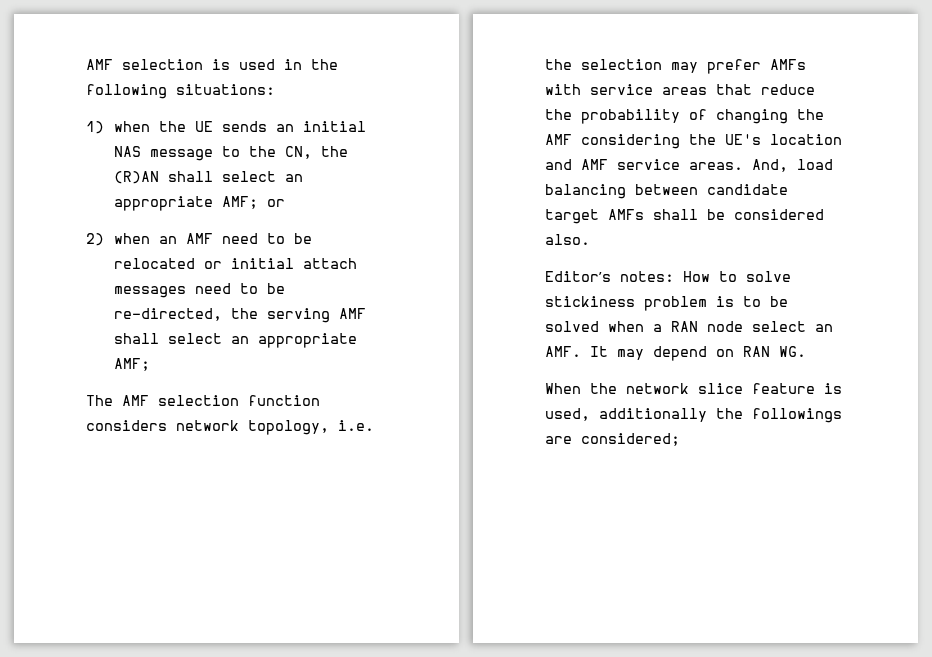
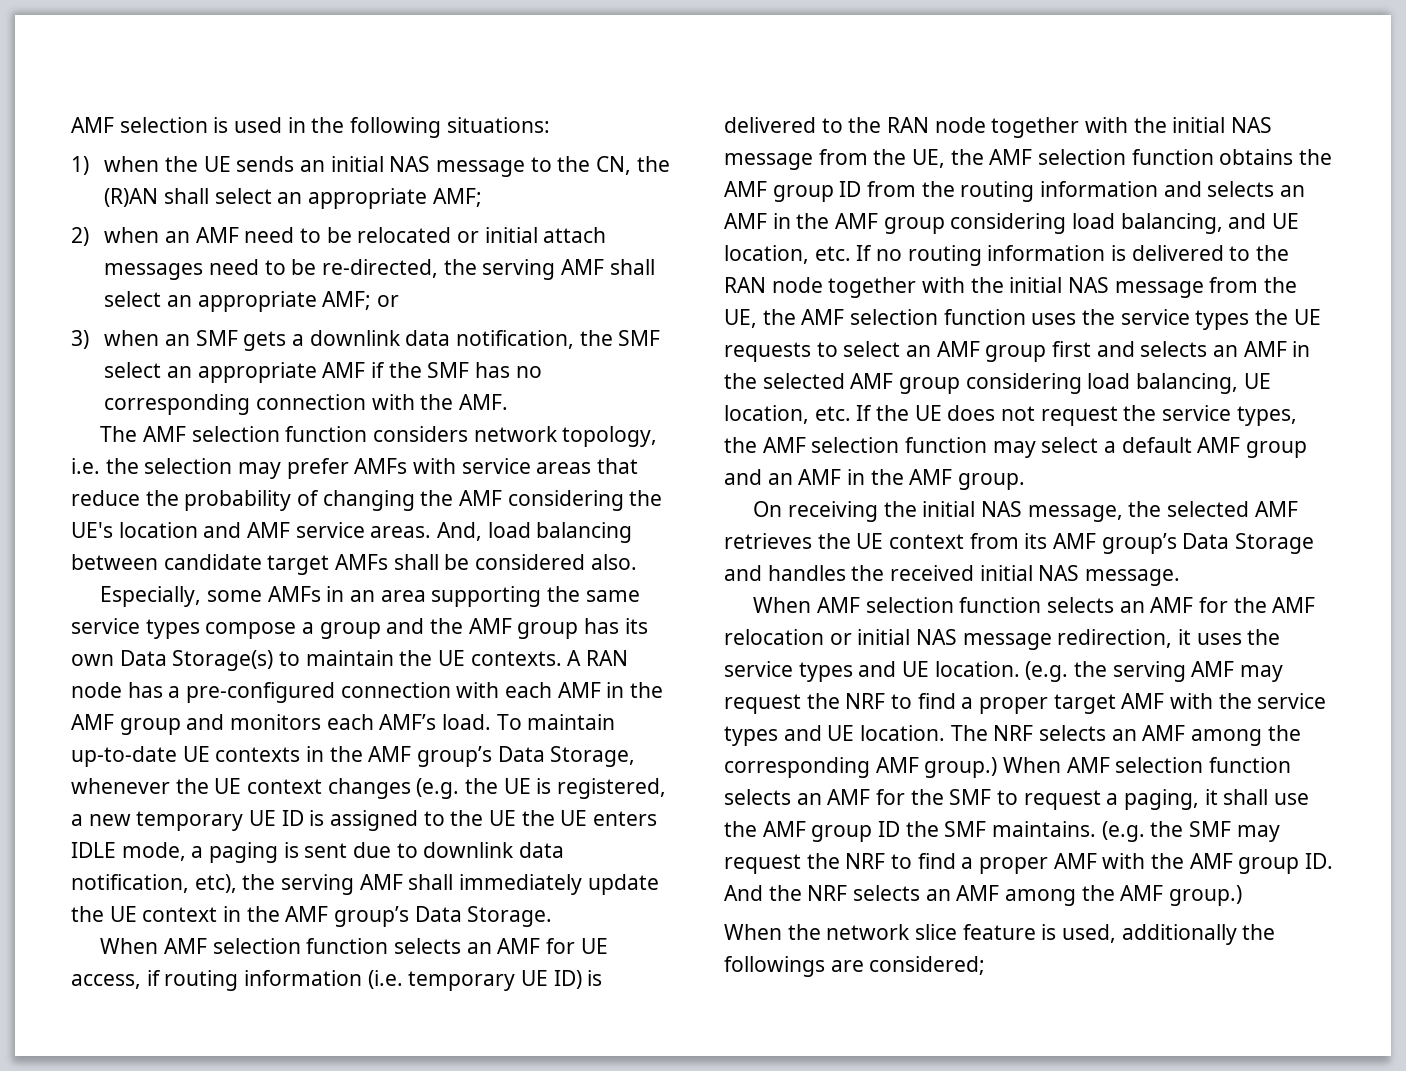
[266,199,285,207] or -> (482, 197) none
(150, 364) none -> [377,295,400,307] [71,330,661,351] [104,362,542,383] [104,394,509,415] or // 3) when an SMF gets a downlink data notification, the SMF select an appropriate AMF if the SMF has no corresponding connection with the AMF.
[545,271,791,282] [545,296,788,311] [545,321,833,332] [545,346,806,361] Editor’s notes: How to solve stickiness problem is to be solved when a RAN node select an AMF. It may depend on RAN WG. -> [100,586,640,607] [71,618,648,639] [71,650,629,671] [71,682,664,703] [71,714,616,735] [71,746,636,767] [71,778,667,799] [71,810,658,831] [71,842,565,863] [71,874,659,895] [71,906,553,927] [100,938,608,954] [71,970,603,991] [724,117,1273,138] [724,149,1333,170] [724,181,1306,202] [724,213,1300,234] [724,245,1290,266] [724,277,1298,298] [724,309,1321,330] [724,341,1311,362] [724,373,1271,394] [724,405,1297,426] [724,437,1308,458] [724,469,1026,490] [753,501,1298,522] [724,533,1315,554] [724,565,1181,586] [753,597,1316,613] [724,629,1281,650] [724,661,1284,682] [724,693,1327,714] [724,725,1301,746] [724,757,1292,778] [724,789,1310,810] [724,821,1280,842] [724,853,1334,874] [724,885,1243,906] Especially, some AMFs in an area supporting the same service types compose a group and the AMF group has its own Data Storage(s) to maintain the UE contexts. A RAN node has a pre-configured connection with each AMF in the AMF group and monitors each AMF’s load. To maintain up-to-date UE contexts in the AMF group’s Data Storage, whenever the UE context changes (e.g. the UE is registered, a new temporary UE ID is assigned to the UE the UE enters IDLE mode, a paging is sent due to downlink data notification, etc), the serving AMF shall immediately update the UE context in the AMF group’s Data Storage. // When AMF selection function selects an AMF for UE access, if routing information (i.e. temporary UE ID) is delivered to the RAN node together with the initial NAS message from the UE, the AMF selection function obtains the AMF group ID from the routing information and selects an AMF in the AMF group considering load balancing, and UE location, etc. If no routing information is delivered to the RAN node together with the initial NAS message from the UE, the AMF selection function uses the service types the UE requests to select an AMF group first and selects an AMF in the selected AMF group considering load balancing, UE location, etc. If the UE does not request the service types, the AMF selection function may select a default AMF group and an AMF in the AMF group. // On receiving the initial NAS message, the selected AMF retrieves the UE context from its AMF group’s Data Storage and handles the received initial NAS message. // When AMF selection function selects an AMF for the AMF relocation or initial NAS message redirection, it uses the service types and UE location. (e.g. the serving AMF may request the NRF to find a proper target AMF with the service types and UE location. The NRF selects an AMF among the corresponding AMF group.) When AMF selection function selects an AMF for the SMF to request a paging, it shall use the AMF group ID the SMF maintains. (e.g. the SMF may request the NRF to find a proper AMF with the AMF group ID. And the NRF selects an AMF among the AMF group.)

